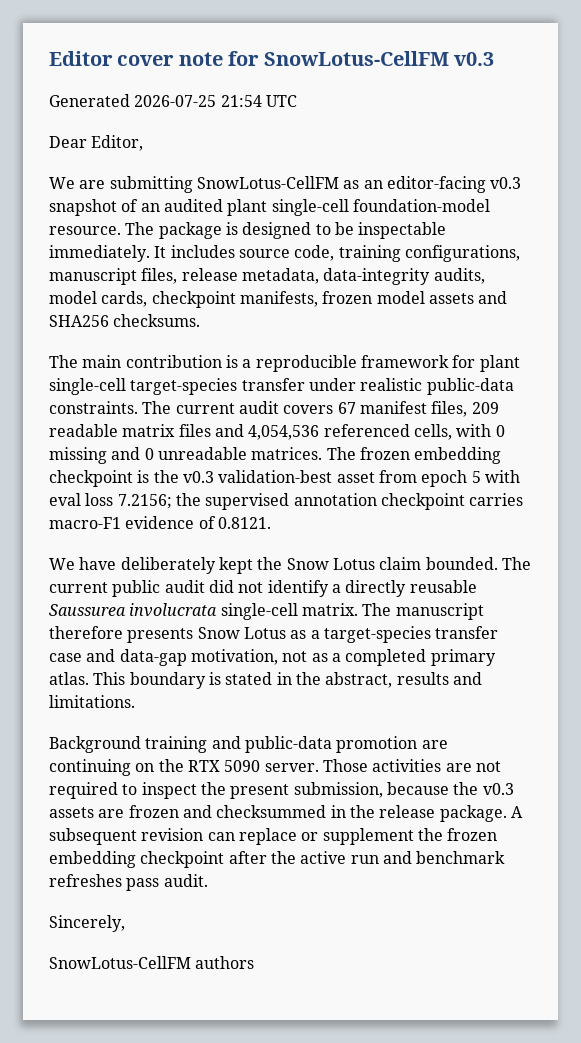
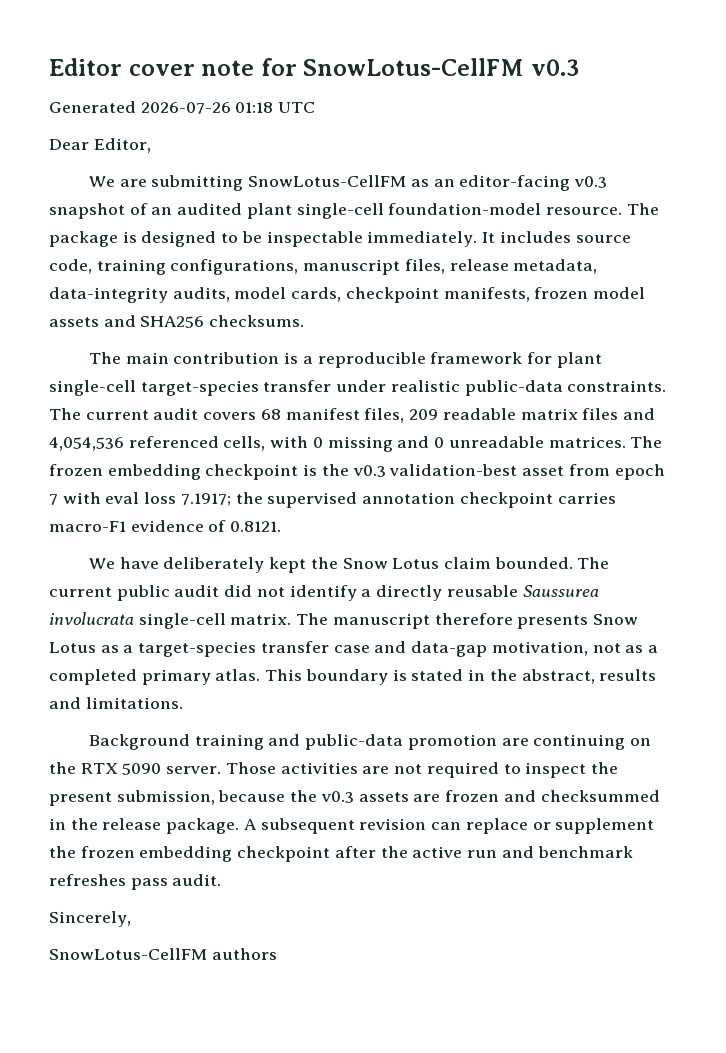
[134,95,262,107] 2026-07-25 21:54 -> [140,102,274,114] 2026-07-26 01:18
[337,402,356,414] 67 -> [260,409,281,420] 68
[471,471,481,483] 5 -> [49,494,58,505] 7
[117,494,172,509] 7.2156; -> [180,493,231,506] 7.1917;

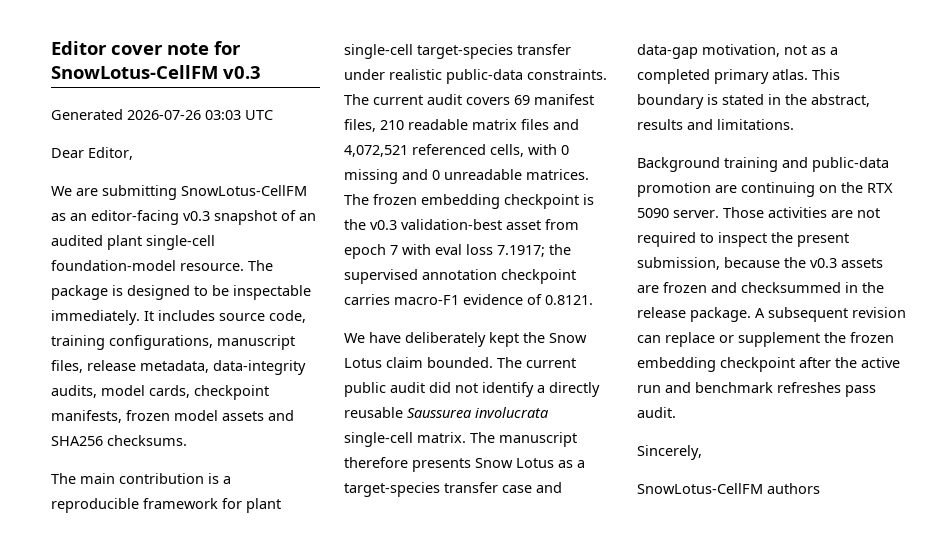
[235,102,274,113] 01:18 -> [205,110,241,120] 03:03
[260,409,281,420] 68 -> [514,95,530,105] 69
[409,409,439,420] 209 -> [380,120,404,130] 210
[49,437,124,451] 4,054,536 -> [344,145,408,157] 4,072,521

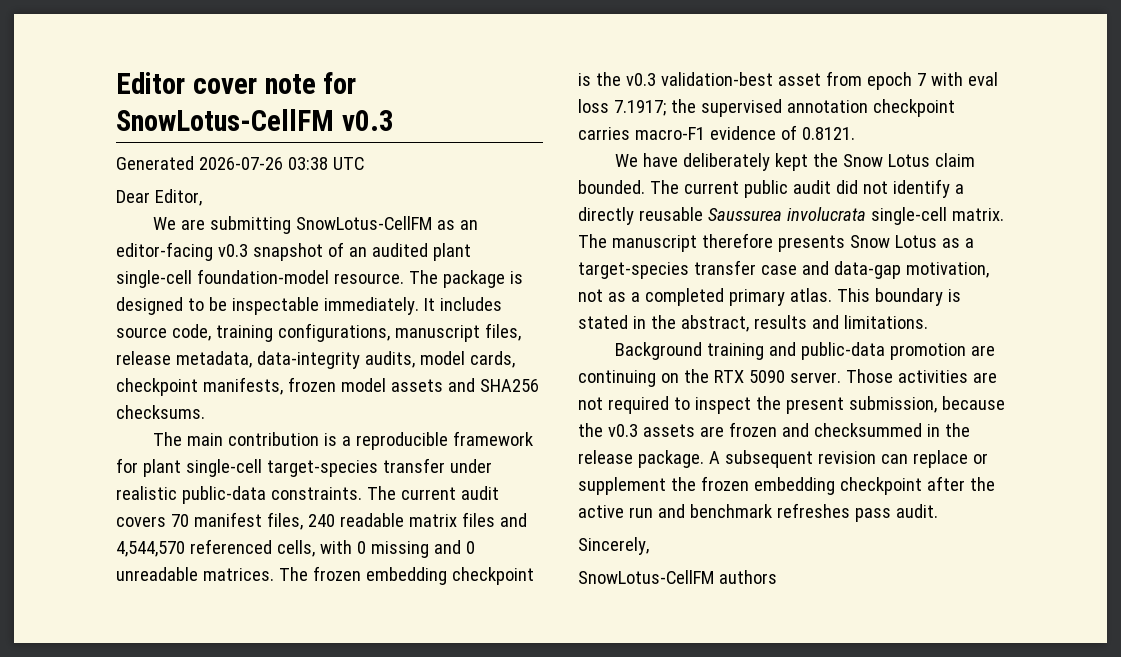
[205,110,241,120] 03:03 -> [287,157,328,170] 03:38
[514,95,530,105] 69 -> [170,514,189,527] 70
[380,120,404,130] 210 -> [307,514,335,527] 240
[344,145,408,157] 4,072,521 -> [116,541,185,557] 4,544,570

